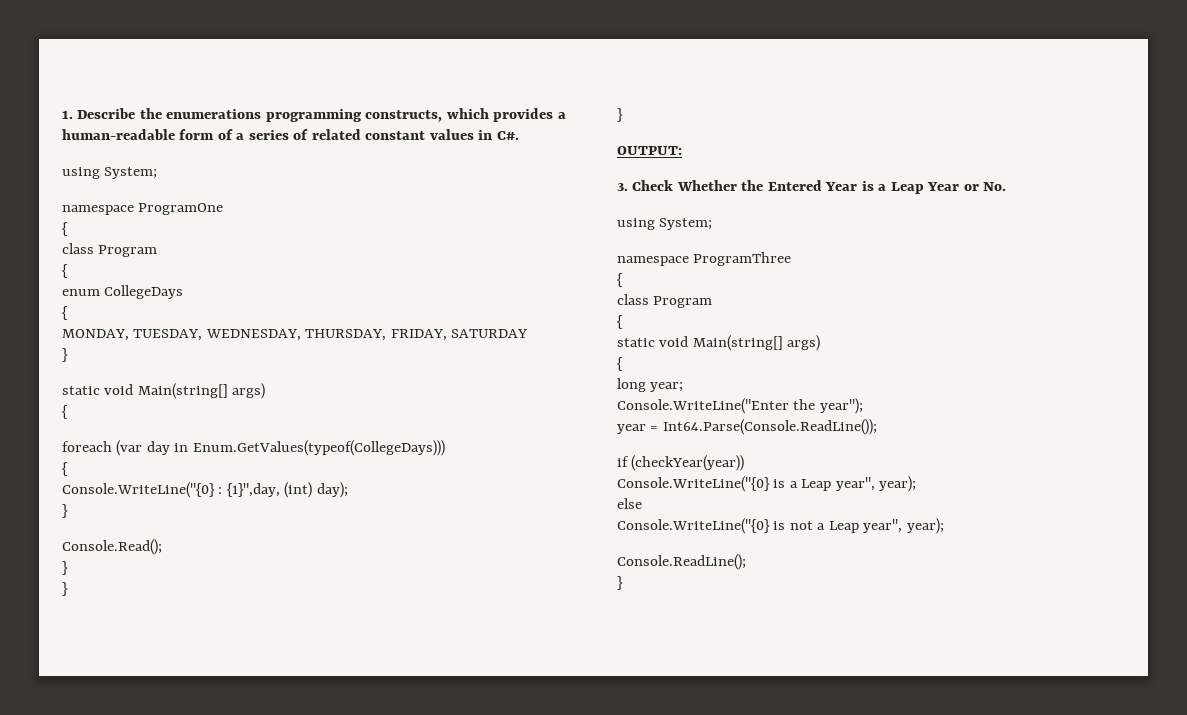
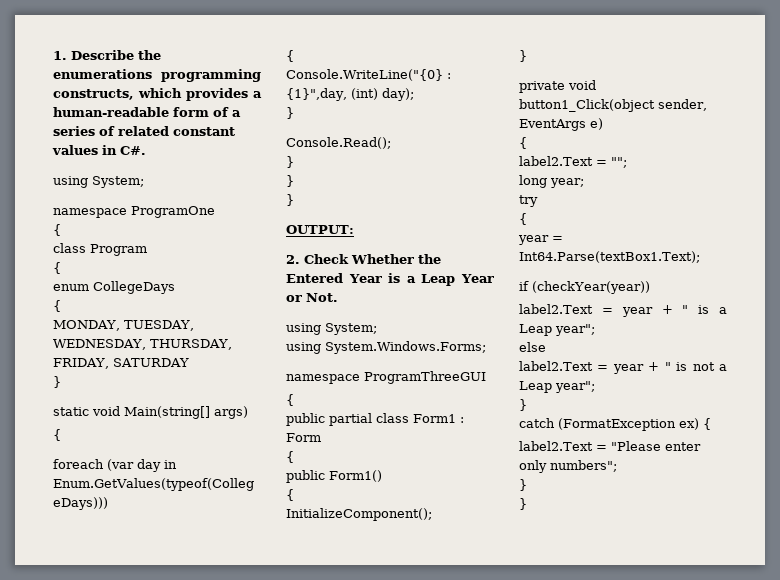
[617,183,628,191] 3. -> [286,255,300,264] 2.
[983,182,1007,191] [617,218,713,230] [617,252,792,266] [617,273,623,287] [617,294,713,308] [617,315,623,329] [617,335,821,351] [617,357,623,371] No. // using System; // namespace ProgramThree // { // class Program // { // static void Main(string[] args) // { -> [306,293,338,302] [286,323,377,335] [286,341,486,354] [286,371,486,384] [286,394,294,406] [286,413,464,426] [286,433,321,442] [286,451,294,463] [286,470,382,483] [286,489,294,501] [286,508,432,521] [519,50,527,62] [519,80,596,93] [519,99,707,112] [519,118,603,131] [519,137,527,149] [519,156,627,168] Not. // using System; // using System.Windows.Forms; // namespace ProgramThreeGUI // { // public partial class Form1 : Form // { // public Form1() // { // InitializeComponent(); // } // private void button1_Click(object sender, EventArgs e) // { // label2.Text = "";
[617,398,863,414] Console.WriteLine("Enter the year"); -> [519,195,538,207] [519,213,527,225] try // {
[662,419,877,435] Int64.Parse(Console.ReadLine()); -> [519,251,700,263] Int64.Parse(textBox1.Text);
[617,476,917,492] Console.WriteLine("{0} is a Leap year", year); -> [519,304,727,317] [519,324,595,336] label2.Text = year + " is a Leap year";
[617,518,944,534] [617,554,746,570] Console.WriteLine("{0} is not a Leap year", year); // Console.ReadLine(); -> [519,361,727,374] [519,381,595,393] [519,399,527,411] [519,418,711,431] [519,441,701,451] [519,460,617,473] [519,479,527,491] label2.Text = year + " is not a Leap year"; // } // catch (FormatException ex) { // label2.Text = "Please enter only numbers"; // }

